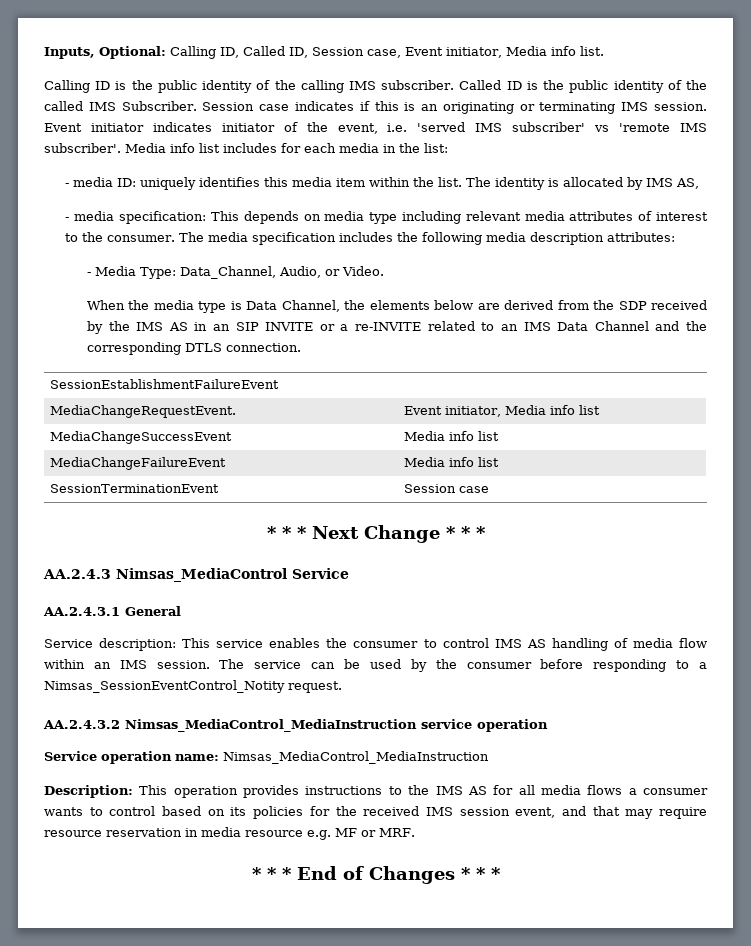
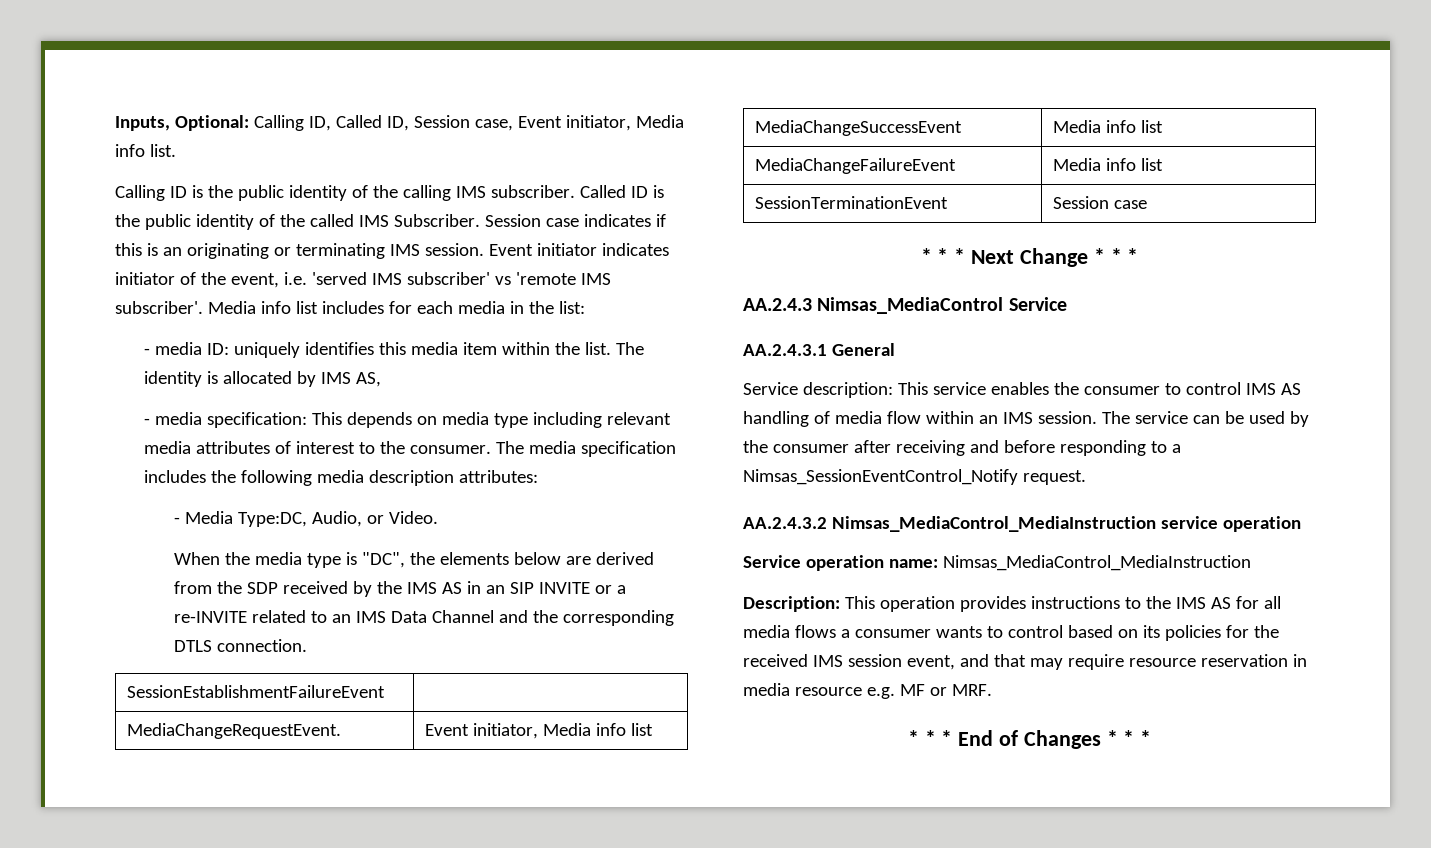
[139,266,276,279] Type: Data_Channel, -> [237,512,307,527] Type:DC,
[246,300,340,312] Data Channel, -> [361,552,405,568] "DC",
(532, 665) none -> [853,440,999,456] after receiving and
[44,680,285,693] Nimsas_SessionEventControl_Notity -> [743,469,1018,485] Nimsas_SessionEventControl_Notify

